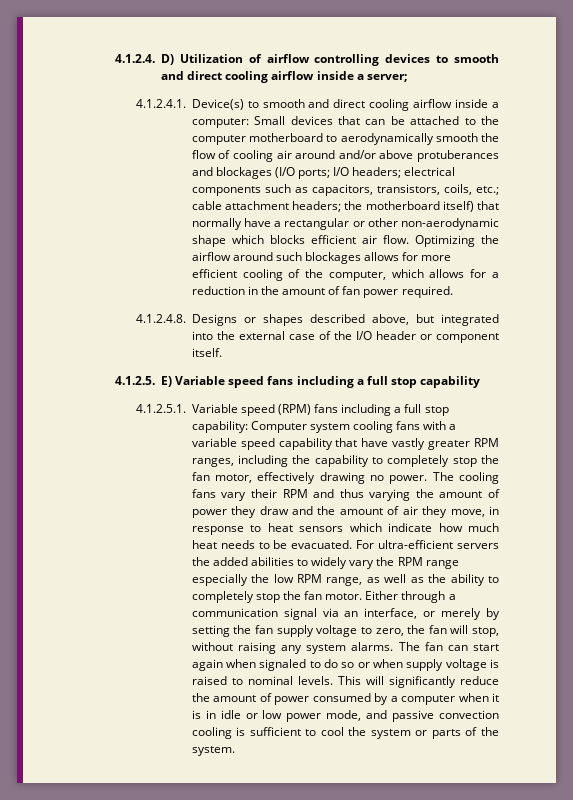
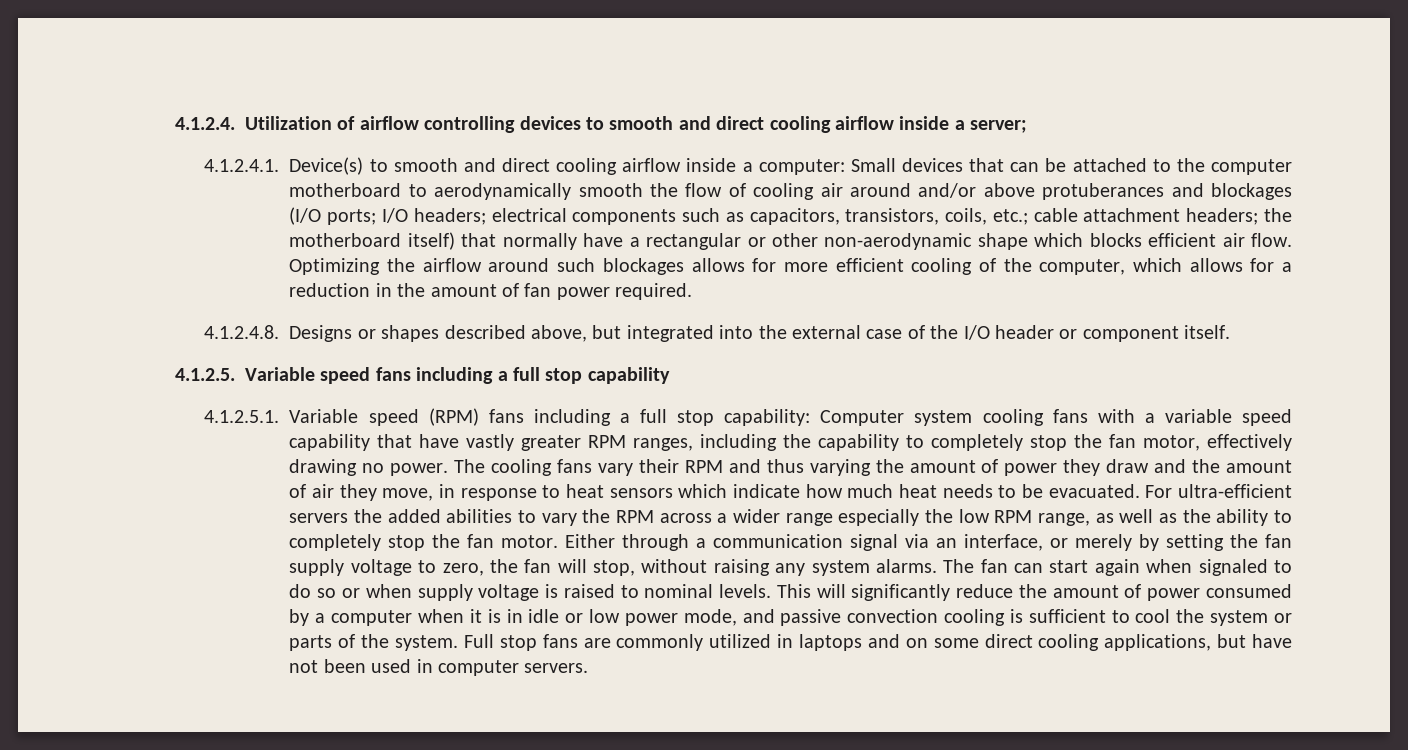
[161,54,175,65] D) -> (235, 123) none
[161,376,173,387] E) -> (235, 374) none
[311,557,348,569] widely -> (537, 516) none
(423, 561) none -> [659,509,781,523] across a wider
(235, 751) none -> [463,634,1292,651] [289,659,589,676] Full stop fans are commonly utilized in laptops and on some direct cooling applications, but have not been used in computer servers.

